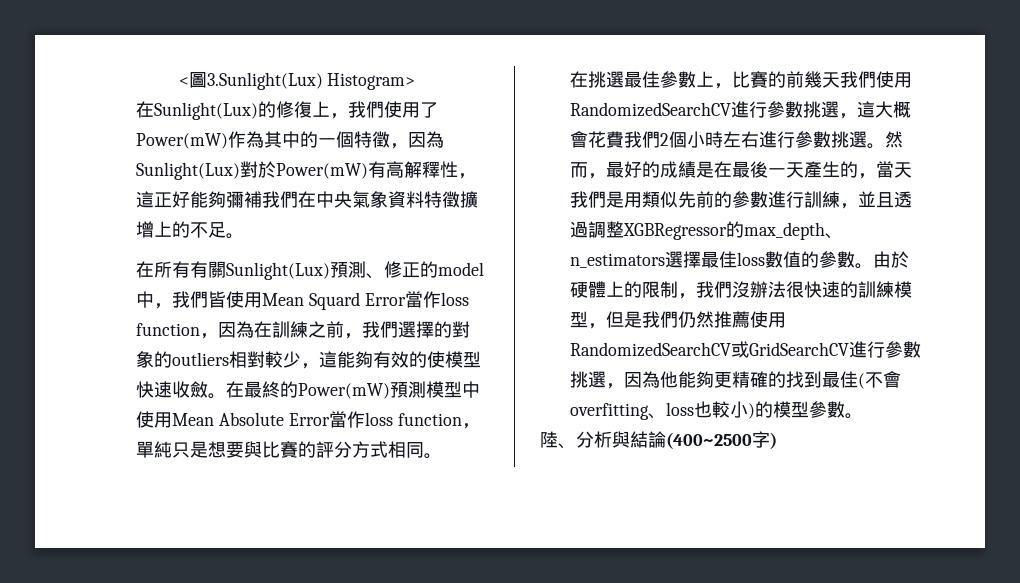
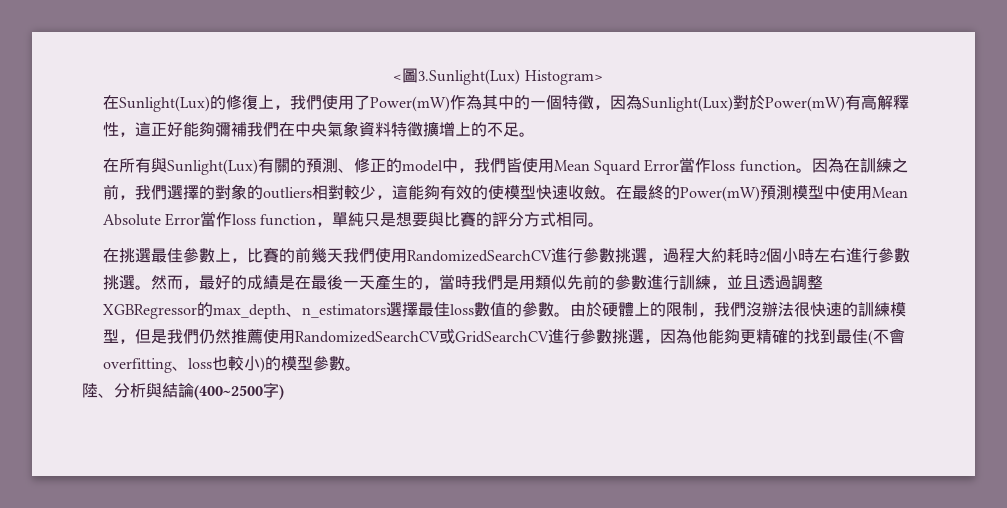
[190,261,331,280] 有關Sunlight(Lux) -> [150,158,306,175] 與Sunlight(Lux)有關的
[200,333,219,339] ， -> [795,168,812,173] 。
[857,101,912,118] [570,131,661,148] 這大概會花費我們 -> [662,248,759,263] 過程大約耗時
[894,162,913,178] 天 -> [454,275,471,290] 時

